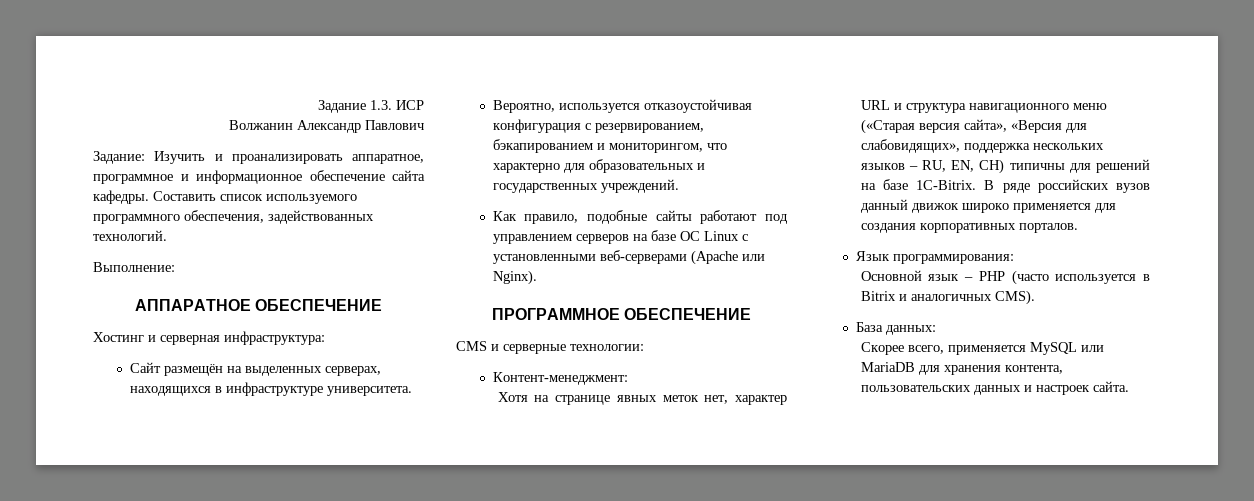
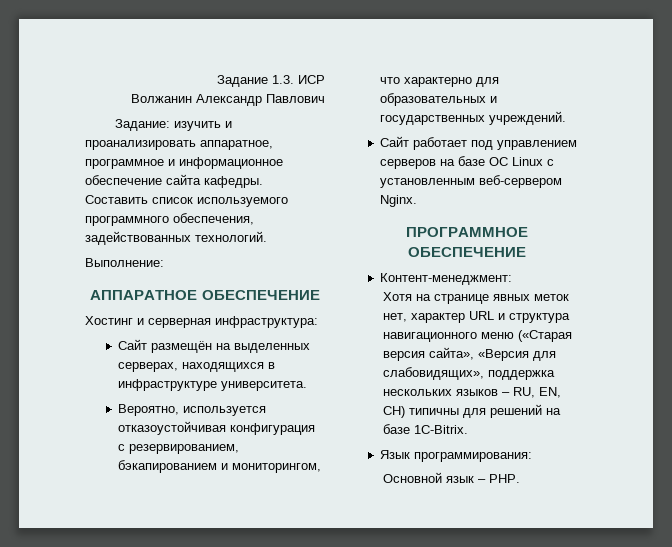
[154,151,206,164] Изучить -> [173,121,221,131] изучить
[492,210,758,224] Как правило, подобные сайты работают -> [379,136,467,150] Сайт работает
[492,250,765,265] [492,270,537,285] [491,308,752,320] [456,341,644,354] установленными веб-серверами (Apache или Nginx). // ПРОГРАММНОЕ ОБЕСПЕЧЕНИЕ // CMS и серверные технологии: -> [379,175,562,188] [379,195,417,207] [406,227,528,237] [408,247,526,257] установленным веб-сервером Nginx. // ПРОГРАММНОЕ ОБЕСПЕЧЕНИЕ
[984,179,1150,193] [860,199,1116,213] [860,223,1078,233] В ряде российских вузов данный движок широко применяется для создания корпоративных порталов. -> (469, 429) none
[978,270,1150,285] [860,290,1035,305] [855,322,936,335] [860,342,1104,355] [860,362,1063,375] [860,381,1129,395] PHP (часто используется в Bitrix и аналогичных CMS). // База данных: // Скорее всего, применяется MySQL или MariaDB для хранения контента, пользовательских данных и настроек сайта. -> [489,474,521,483] PHP.

